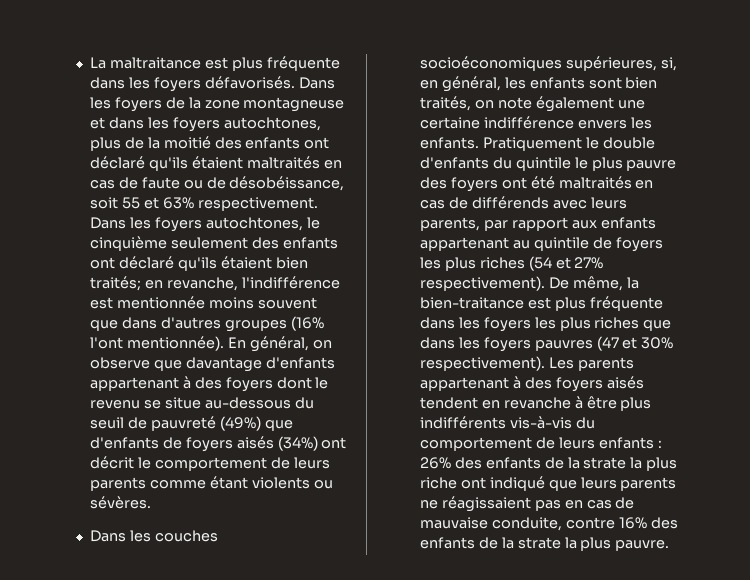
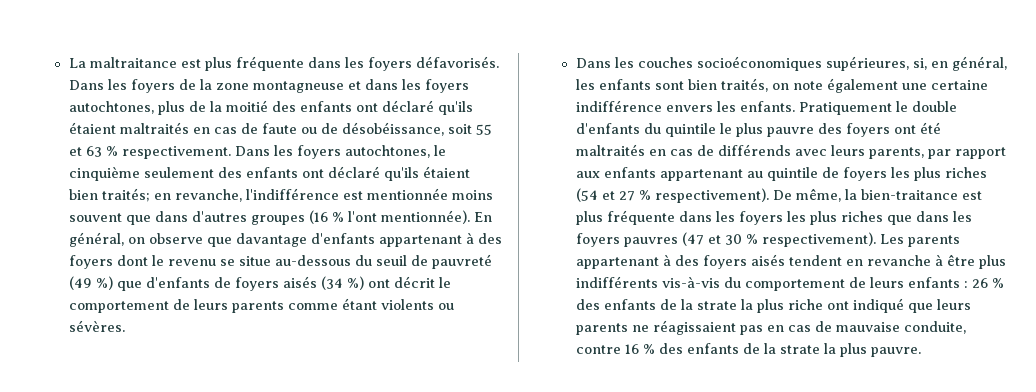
[162,197,194,209] 63% -> [85,146,118,157] 63 %
[290,316,324,331] (16% -> [308,210,344,224] (16 %
[219,416,261,431] (49%) -> [68,276,113,290] (49 %)
[277,436,318,451] (34%) -> [320,276,364,290] (34 %)
[574,257,604,269] 27% -> [618,190,651,201] 27 %
[641,337,674,349] 30% -> [724,234,758,245] 30 %
[419,457,451,469] 26% -> [971,278,1004,288] 26 %
[618,517,647,529] 16% -> [624,344,655,354] 16 %

